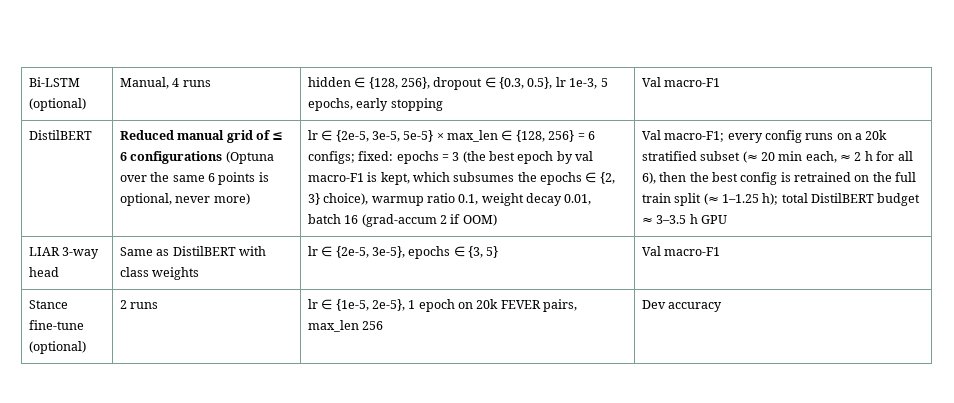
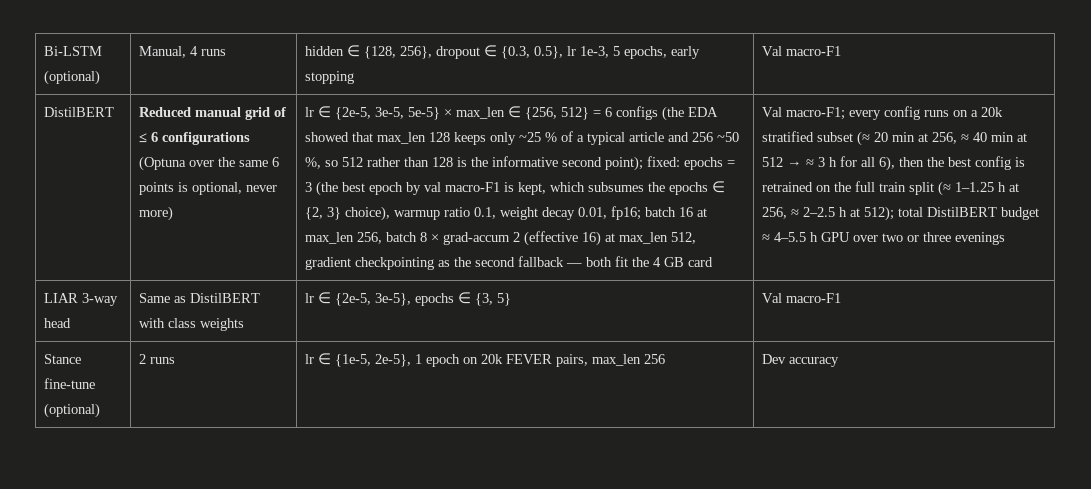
[515,130,595,142] [307,151,355,164] {128, 256} = 6 configs; -> [525,106,719,121] [305,131,740,145] [305,156,644,171] {256, 512} = 6 configs (the EDA showed that max_len 128 keeps only ~25 % of a typical article and 256 ~50 %, so 512 rather than 128 is the informative second point);
(592, 199) none -> [611,206,642,220] fp16;
[361,214,497,227] (grad-accum 2 if OOM) -> [697,208,708,217] [305,231,697,246] [305,256,714,270] at max_len 256, batch 8 × grad-accum 2 (effective 16) at max_len 512, gradient checkpointing as the second fallback — both fit the 4 GB card
[805,151,862,163] each, ≈ 2 -> [918,132,1028,144] [762,157,826,167] at 256, ≈ 40 min at 512 → ≈ 3
[762,193,779,205] h); -> [998,182,1020,192] [762,206,895,221] h at 256, ≈ 2–2.5 h at 512);
[656,215,687,224] 3–3.5 -> [774,232,807,242] 4–5.5
(727, 219) none -> [853,232,1006,245] over two or three evenings

